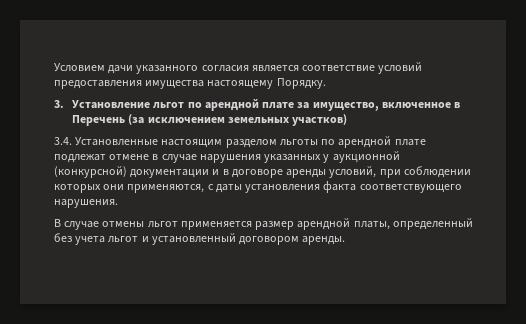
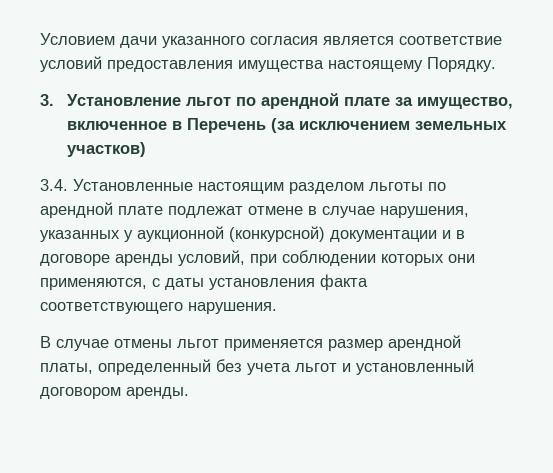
[199,154,261,163] нарушения -> [380,206,469,218] нарушения,

